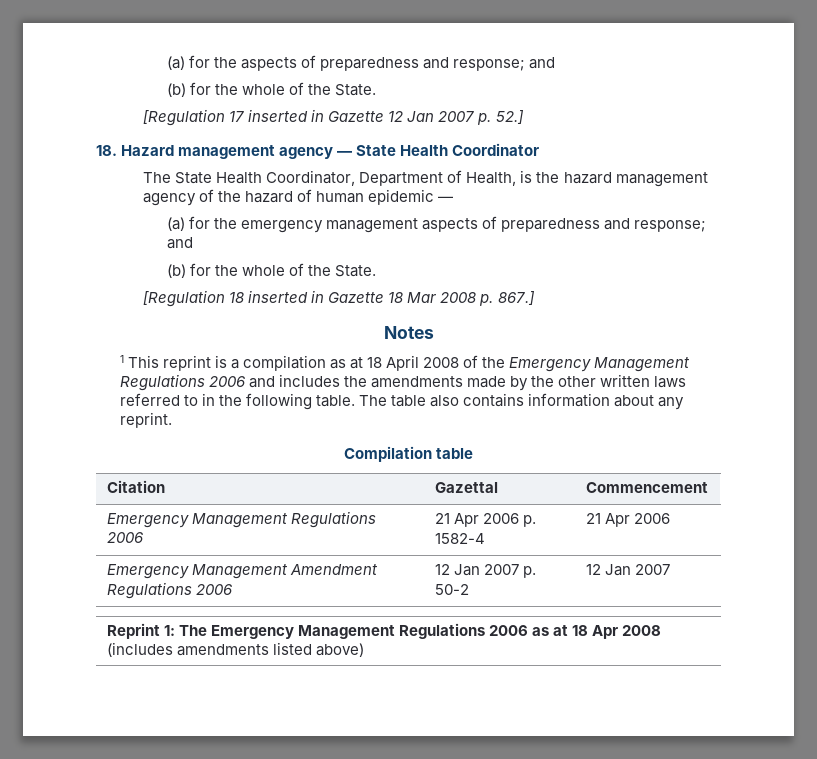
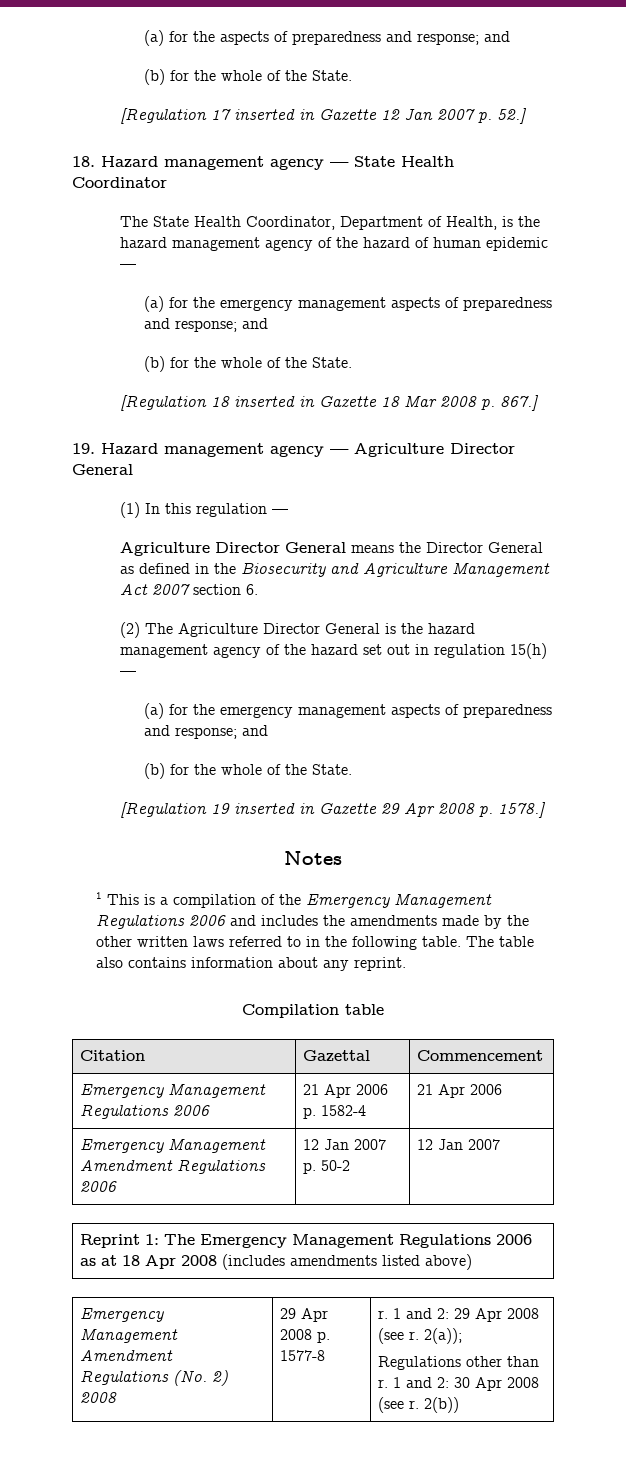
(535, 298) none -> [72,443,515,457] [72,464,133,475] [120,502,289,518] [120,542,544,556] [120,562,551,577] [120,584,259,595] [120,622,476,638] [120,643,548,659] [120,671,137,676] [144,703,553,719] [144,725,269,739] [144,763,353,779] [120,802,547,818] // 19. Hazard management agency — Agriculture Director General // (1) In this regulation — // Agriculture Director General means the Director General as defined in the Biosecurity and Agriculture Management Act 2007 section 6. // (2) The Agriculture Director General is the hazard management agency of the hazard set out in regulation 15(h) — // (a) for the emergency management aspects of preparedness and response; and // (b) for the whole of the State. // [Regulation 19 inserted in Gazette 29 Apr 2008 p. 1578.]
[162,355,211,371] reprint -> (140, 899) none
[329,355,460,371] as at 18 April 2008 -> (257, 901) none
(364, 650) none -> [80,1308,165,1322] [80,1328,179,1343] [80,1350,174,1361] [80,1370,229,1386] [80,1392,118,1403] [280,1308,329,1322] [280,1329,331,1343] [280,1350,326,1361] [378,1308,540,1322] [378,1328,463,1344] [378,1356,540,1370] [378,1377,540,1391] [378,1397,460,1413] // Emergency Management Amendment Regulations (No. 2) 2008 | 29 Apr 2008 p. 1577-8 | r. 1 and 2: 29 Apr 2008 (see r. 2(a)); // Regulations other than r. 1 and 2: 30 Apr 2008 (see r. 2(b))

